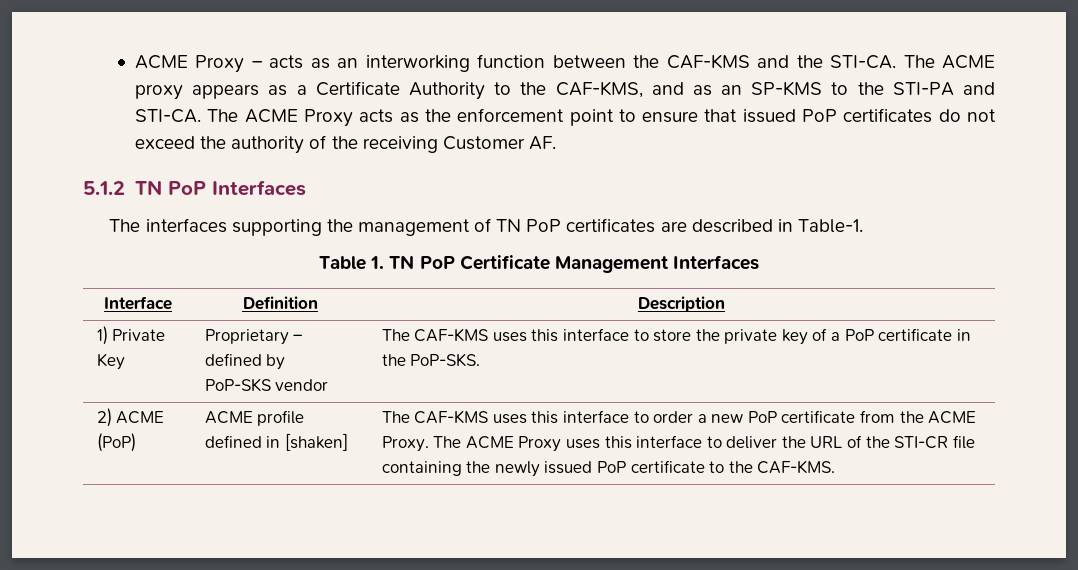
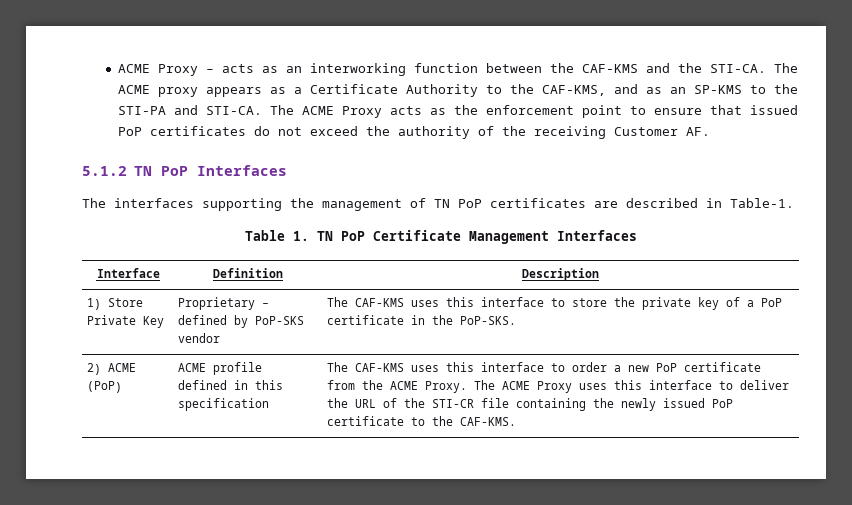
(108, 335) none -> [108,298,144,307] Store
[284,433,348,451] [shaken] -> [255,380,284,390] [178,398,270,411] this specification

